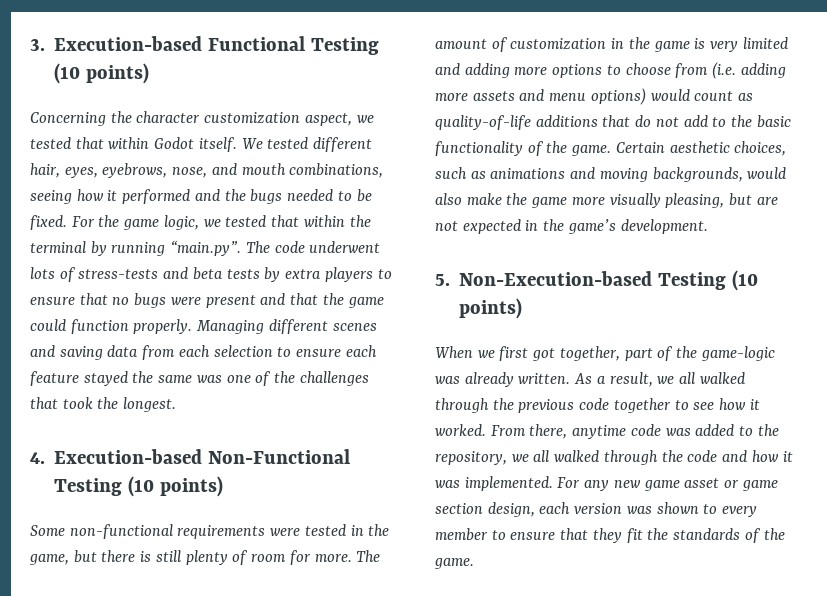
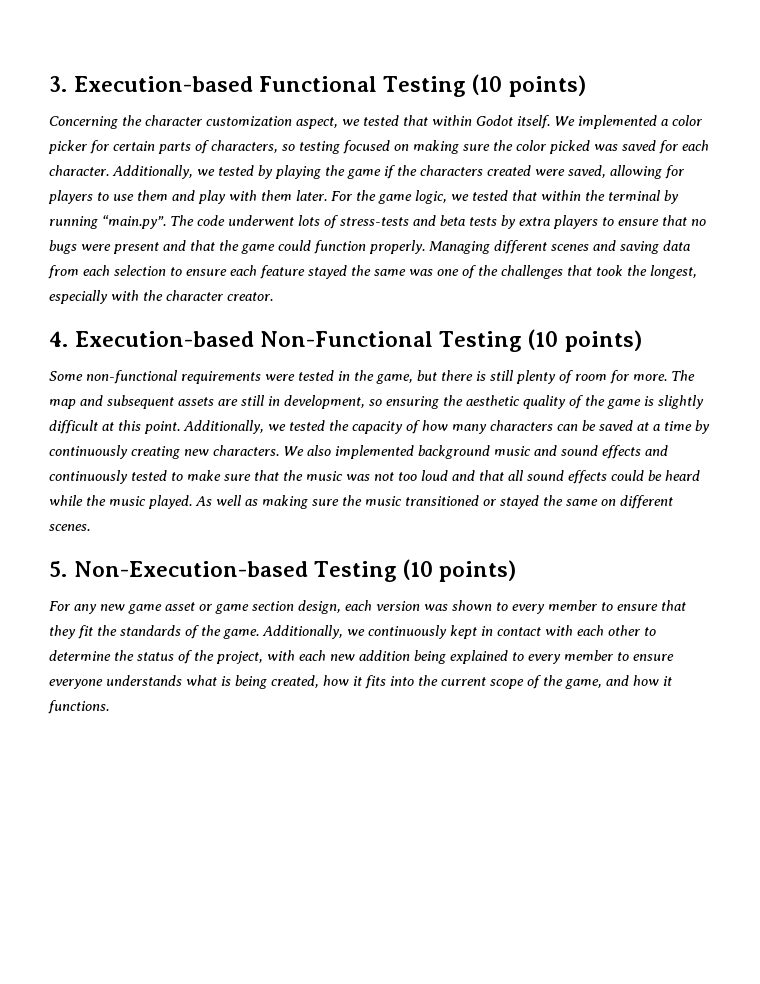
[267,137,373,152] [30,163,384,178] [30,189,372,204] [30,215,67,230] tested different hair, eyes, eyebrows, nose, and mouth combinations, seeing how it performed and the bugs needed to be fixed. -> [578,115,703,129] [48,140,709,154] [49,165,685,179] [48,190,327,204] implemented a color picker for certain parts of characters, so testing focused on making sure the color picked was saved for each character. Additionally, we tested by playing the game if the characters created were saved, allowing for players to use them and play with them later.
[123,397,177,412] longest. -> [650,265,697,279] [49,290,273,304] longest, especially with the character creator.
[435,37,789,52] [435,62,786,79] [435,88,754,105] [435,115,791,130] [435,141,787,156] [435,167,788,182] [435,193,778,208] [435,219,708,234] amount of customization in the game is very limited and adding more options to choose from (i.e. adding more assets and menu options) would count as quality-of-life additions that do not add to the basic functionality of the game. Certain aesthetic choices, such as animations and moving backgrounds, would also make the game more visually pleasing, but are not expected in the game’s development. -> [49,395,704,409] [49,420,710,434] [49,445,668,459] [49,470,700,484] [49,495,673,509] [49,524,90,531] map and subsequent assets are still in development, so ensuring the aesthetic quality of the game is slightly difficult at this point. Additionally, we tested the capacity of how many characters can be saved at a time by continuously creating new characters. We also implemented background music and sound effects and continuously tested to make sure that the music was not too loud and that all sound effects could be heard while the music played. As well as making sure the music transitioned or stayed the same on different scenes.
[435,346,775,361] [435,372,746,387] [435,398,760,413] [435,424,779,439] [435,450,793,465] [435,476,553,491] When we first got together, part of the game-logic was already written. As a result, we all walked through the previous code together to see how it worked. From there, anytime code was added to the repository, we all walked through the code and how it was implemented. -> (517, 571) none
(474, 563) none -> [262,625,656,639] [49,650,674,664] [49,675,672,689] [48,700,109,714] Additionally, we continuously kept in contact with each other to determine the status of the project, with each new addition being explained to every member to ensure everyone understands what is being created, how it fits into the current scope of the game, and how it functions.

